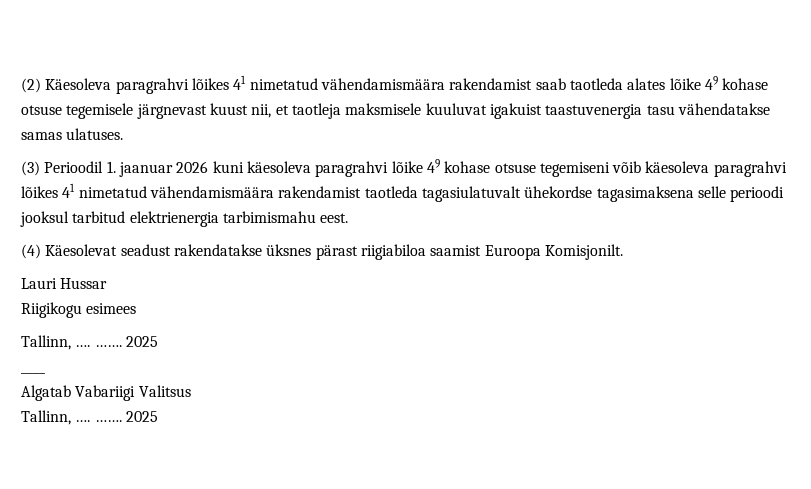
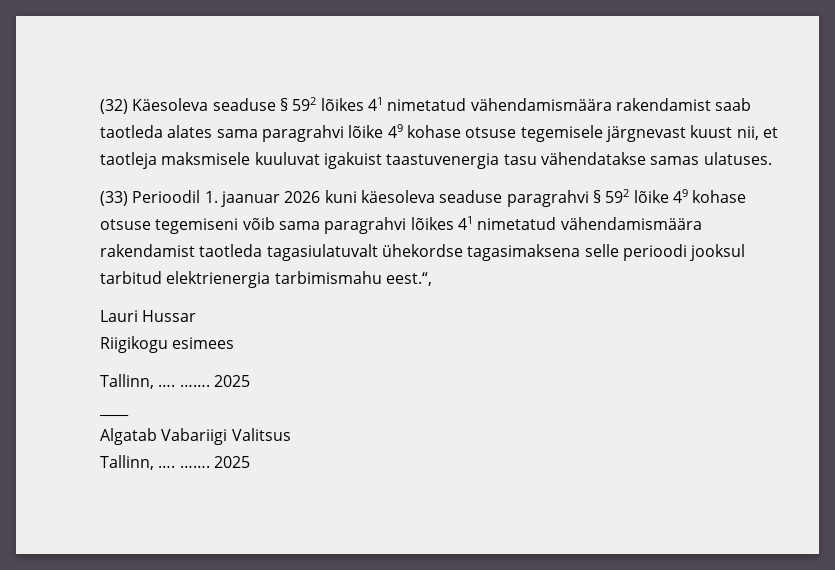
[21,78,189,94] (2) Käesoleva paragrahvi -> [100,97,317,114] (32) Käesoleva seaduse § 592
(666, 84) none -> [216,125,344,142] sama paragrahvi
[21,161,40,176] (3) -> [100,191,128,206] (33)
[315,161,389,177] paragrahvi -> [439,189,630,207] seaduse paragrahvi § 592
[645,161,710,173] käesoleva -> [278,221,320,230] sama
[320,213,349,223] [21,244,623,260] eest. // (4) Käesolevat seadust rakendatakse üksnes pärast riigiabiloa saamist Euroopa Komisjonilt. -> [385,272,432,286] eest.“,

